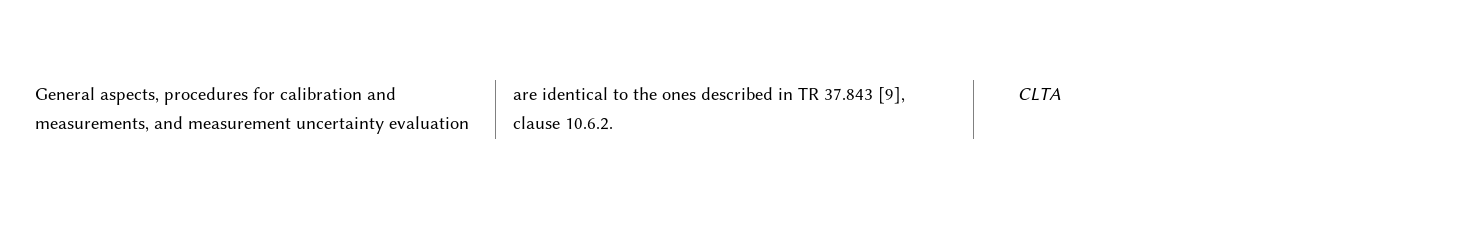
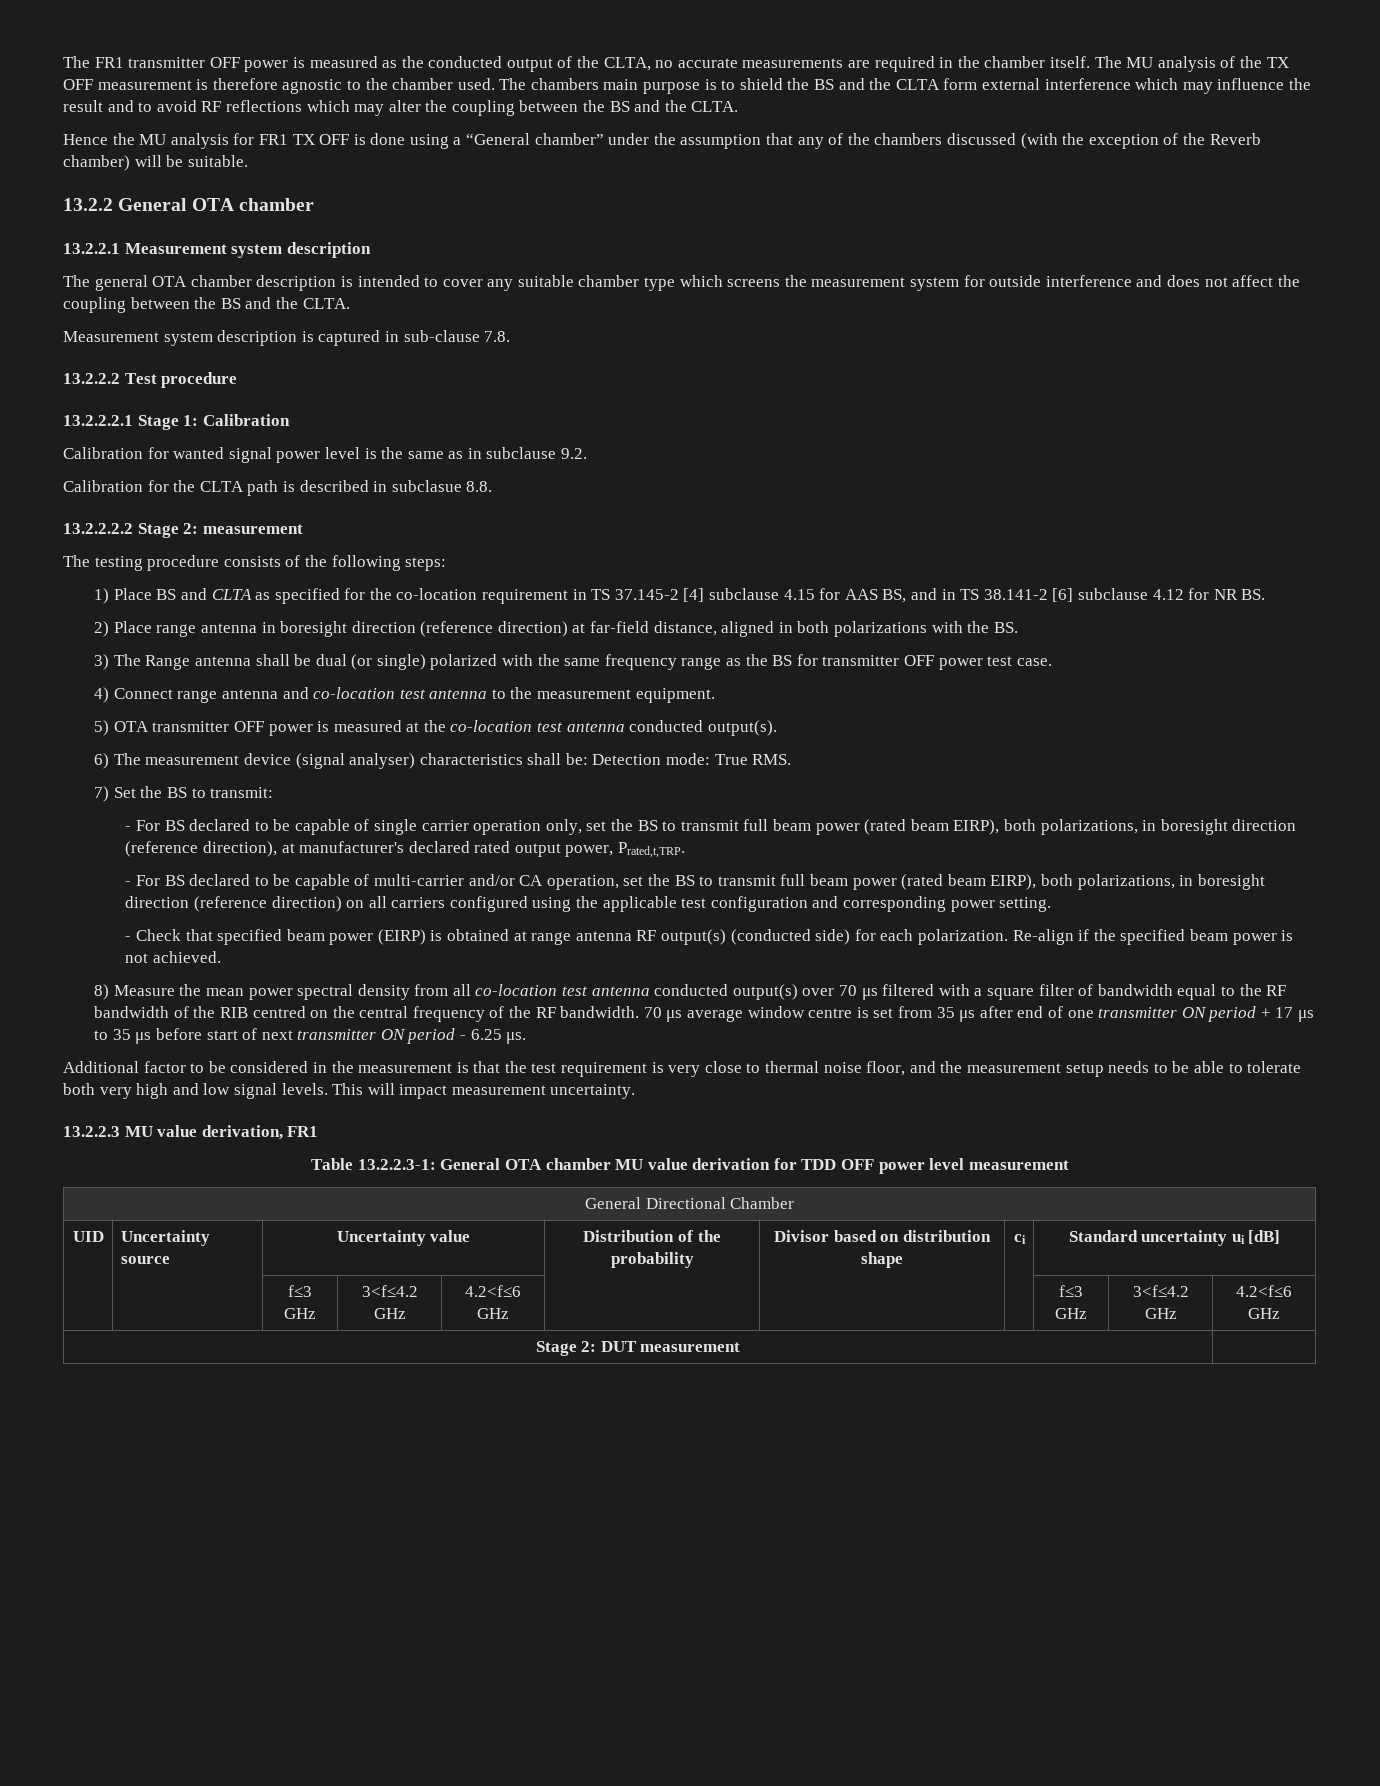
[35,87,396,105] [35,116,469,134] [513,87,905,104] [513,116,613,130] [1017,87,1061,101] General aspects, procedures for calibration and measurements, and measurement uncertainty evaluation are identical to the ones described in TR 37.843 [9], clause 10.6.2. // CLTA -> [63,56,1289,72] [63,78,1311,94] [63,100,739,116] [63,133,1261,149] [63,155,248,171] [63,198,314,211] [63,242,371,258] [63,275,1300,291] [63,297,350,313] [63,330,511,346] [63,372,238,388] [63,414,290,430] [63,447,588,463] [63,480,493,496] [63,523,303,538] [63,555,447,571] [94,588,1266,604] [94,621,1018,637] [94,654,1052,670] [94,687,715,703] [94,720,777,736] [94,753,792,769] [94,786,274,802] [125,819,1297,835] [125,841,686,858] [125,874,1265,890] [125,896,1052,912] [125,929,1294,945] [125,951,221,963] [94,984,1287,1000] [94,1006,1315,1022] [94,1028,527,1044] [63,1061,1302,1077] [63,1083,636,1099] [63,1125,319,1140] [311,1158,1069,1174] [584,1197,795,1209] [72,1231,104,1242] [120,1230,210,1246] [120,1256,170,1264] [336,1230,471,1246] [583,1230,721,1242] [610,1252,694,1268] [774,1230,991,1242] [861,1252,903,1268] [1013,1234,1026,1244] [1068,1230,1281,1246] [288,1285,312,1297] [284,1308,316,1319] [361,1285,418,1297] [373,1308,406,1319] [465,1285,521,1297] [477,1308,509,1319] [1059,1285,1083,1297] [1055,1308,1087,1319] [1132,1285,1189,1297] [1144,1308,1177,1319] [1236,1285,1292,1297] [1248,1308,1280,1319] [535,1341,741,1356] The FR1 transmitter OFF power is measured as the conducted output of the CLTA, no accurate measurements are required in the chamber itself. The MU analysis of the TX OFF measurement is therefore agnostic to the chamber used. The chambers main purpose is to shield the BS and the CLTA form external interference which may influence the result and to avoid RF reflections which may alter the coupling between the BS and the CLTA. // Hence the MU analysis for FR1 TX OFF is done using a “General chamber” under the assumption that any of the chambers discussed (with the exception of the Reverb chamber) will be suitable. // 13.2.2 General OTA chamber // 13.2.2.1 Measurement system description // The general OTA chamber description is intended to cover any suitable chamber type which screens the measurement system for outside interference and does not affect the coupling between the BS and the CLTA. // Measurement system description is captured in sub-clause 7.8. // 13.2.2.2 Test procedure // 13.2.2.2.1 Stage 1: Calibration // Calibration for wanted signal power level is the same as in subclause 9.2. // Calibration for the CLTA path is described in subclasue 8.8. // 13.2.2.2.2 Stage 2: measurement // The testing procedure consists of the following steps: // 1) Place BS and CLTA as specified for the co-location requirement in TS 37.145-2 [4] subclause 4.15 for AAS BS, and in TS 38.141-2 [6] subclause 4.12 for NR BS. // 2) Place range antenna in boresight direction (reference direction) at far-field distance, aligned in both polarizations with the BS. // 3) The Range antenna shall be dual (or single) polarized with the same frequency range as the BS for transmitter OFF power test case. // 4) Connect range antenna and co-location test antenna to the measurement equipment. // 5) OTA transmitter OFF power is measured at the co-location test antenna conducted output(s). // 6) The measurement device (signal analyser) characteristics shall be: Detection mode: True RMS. // 7) Set the BS to transmit: // - For BS declared to be capable of single carrier operation only, set the BS to transmit full beam power (rated beam EIRP), both polarizations, in boresight direction (reference direction), at manufacturer's declared rated output power, Prated,t,TRP. // - For BS declared to be capable of multi-carrier and/or CA operation, set the BS to transmit full beam power (rated beam EIRP), both polarizations, in boresight direction (reference direction) on all carriers configured using the applicable test configuration and corresponding power setting. // - Check that specified beam power (EIRP) is obtained at range antenna RF output(s) (conducted side) for each polarization. Re-align if the specified beam power is not achieved. // 8) Measure the mean power spectral density from all co-location test antenna conducted output(s) over 70 μs filtered with a square filter of bandwidth equal to the RF bandwidth of the RIB centred on the central frequency of the RF bandwidth. 70 μs average window centre is set from 35 μs after end of one transmitter ON period + 17 μs to 35 μs before start of next transmitter ON period - 6.25 μs. // Additional factor to be considered in the measurement is that the test requirement is very close to thermal noise floor, and the measurement setup needs to be able to tolerate both very high and low signal levels. This will impact measurement uncertainty. // 13.2.2.3 MU value derivation, FR1 // Table 13.2.2.3-1: General OTA chamber MU value derivation for TDD OFF power level measurement // General Directional Chamber // UID | Uncertainty source | Uncertainty value | Distribution of the probability | Divisor based on distribution shape | ci | Standard uncertainty ui [dB] // | | f≤3 GHz | 3<f≤4.2 GHz | 4.2<f≤6 GHz | | | | f≤3 GHz | 3<f≤4.2 GHz | 4.2<f≤6 GHz // Stage 2: DUT measurement |

